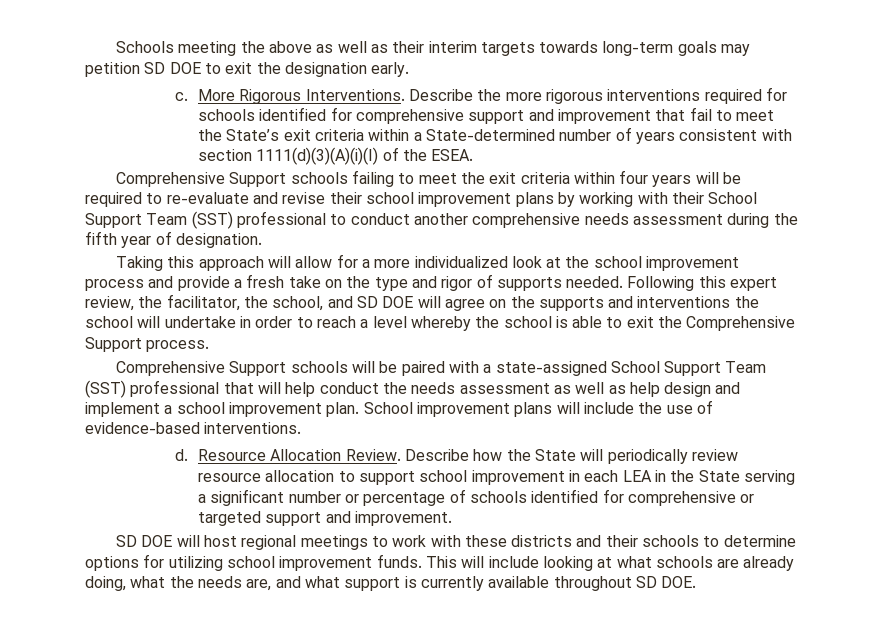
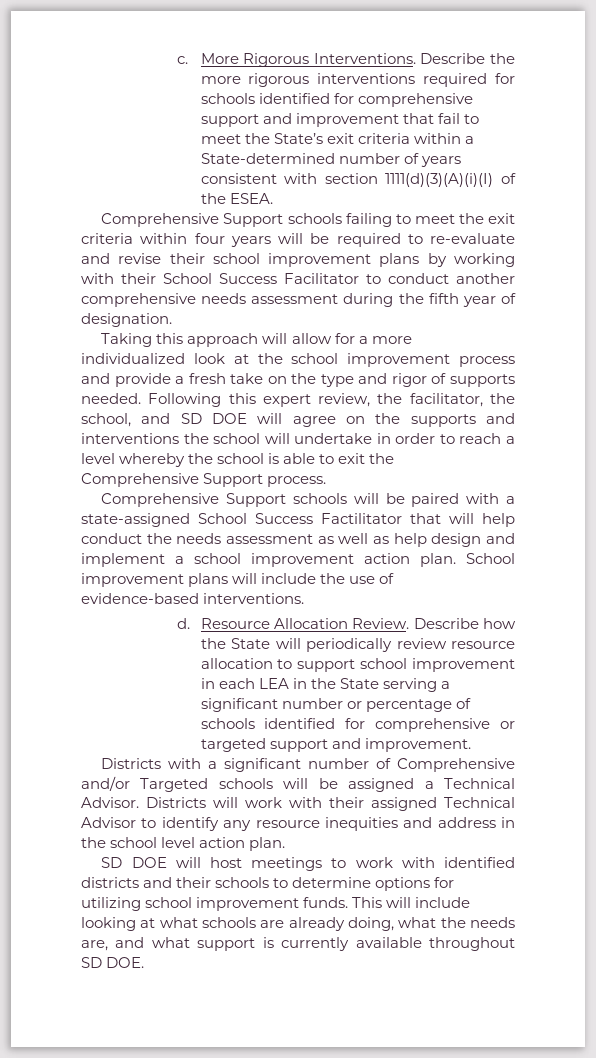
[115,41,751,56] [85,62,410,77] Schools meeting the above as well as their interim targets towards long-term goals may petition SD DOE to exit the designation early. // -> (176, 60) none
[85,211,326,229] Support Team (SST) professional -> [219,273,359,284] Success Facilitator
[664,361,767,376] [85,380,220,398] Support Team (SST) professional -> [255,513,402,524] Success Factilitator
(322, 409) none -> [364,553,410,564] action
(452, 518) none -> [101,758,515,772] [81,776,516,792] [81,797,515,811] [81,817,515,831] [81,837,286,851] // Districts with a significant number of Comprehensive and/or Targeted schools will be assigned a Technical Advisor. Districts will work with their assigned Technical Advisor to identify any resource inequities and address in the school level action plan.
[241,535,297,550] regional -> (242, 862) none
[464,535,507,547] these -> [443,857,515,868] identified

